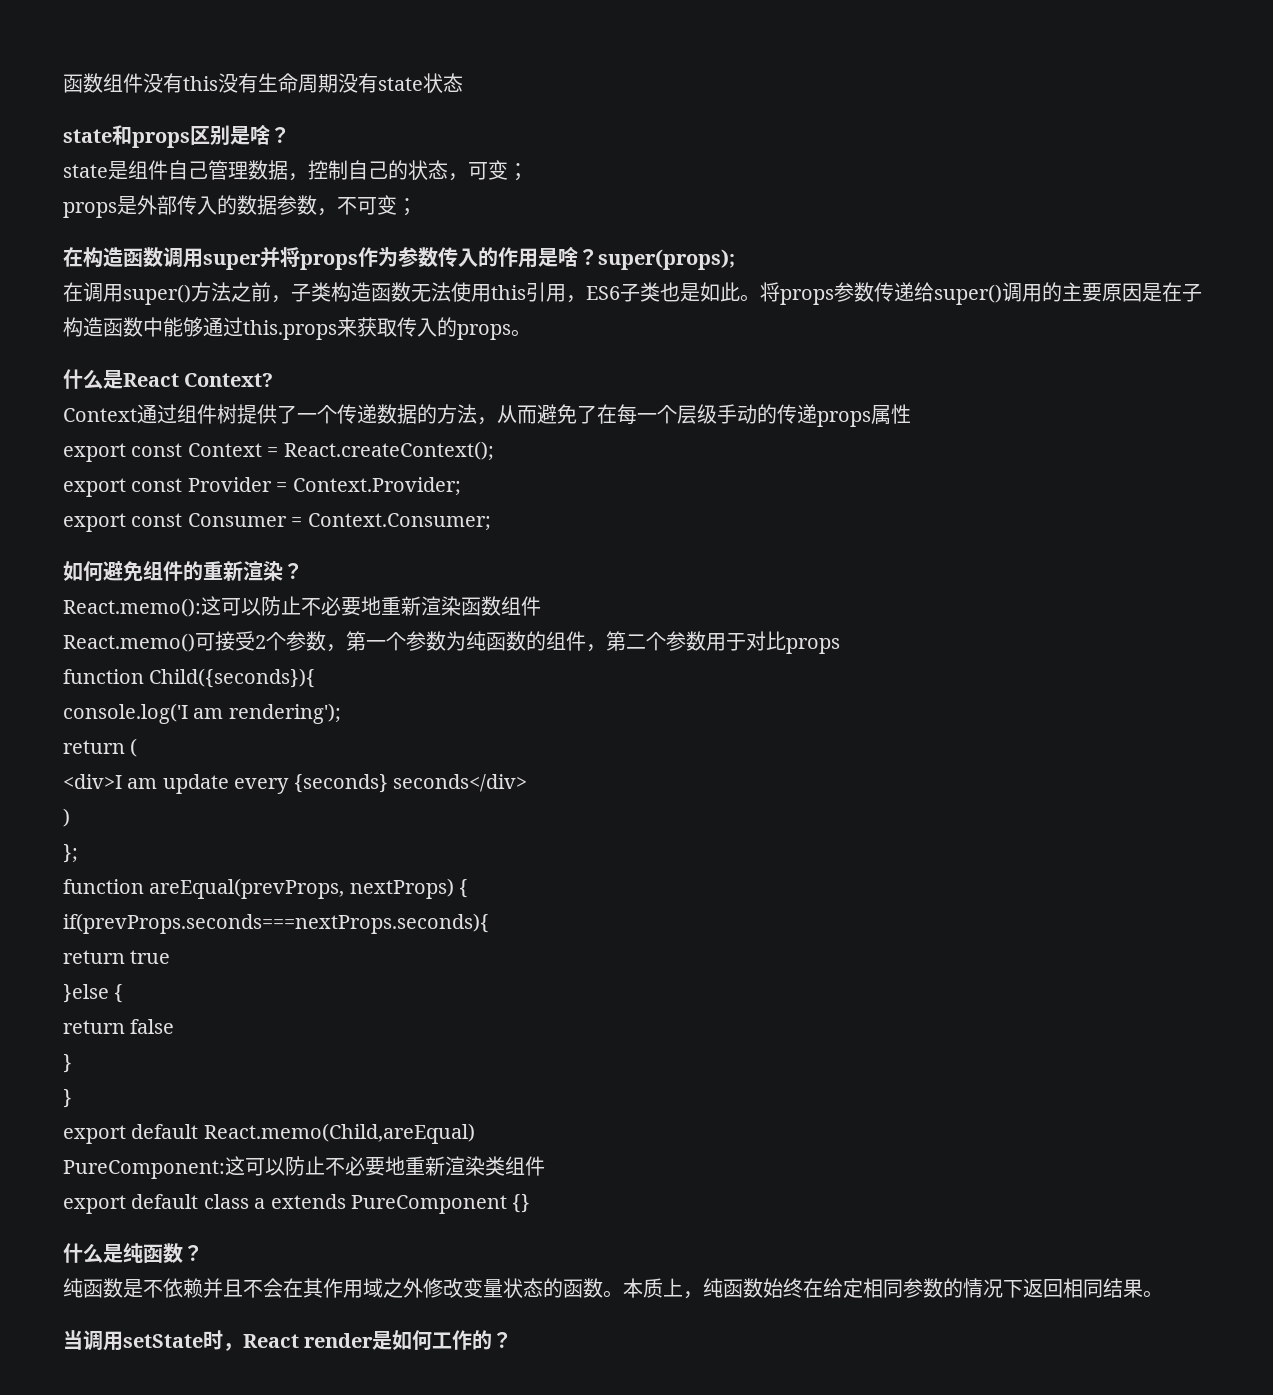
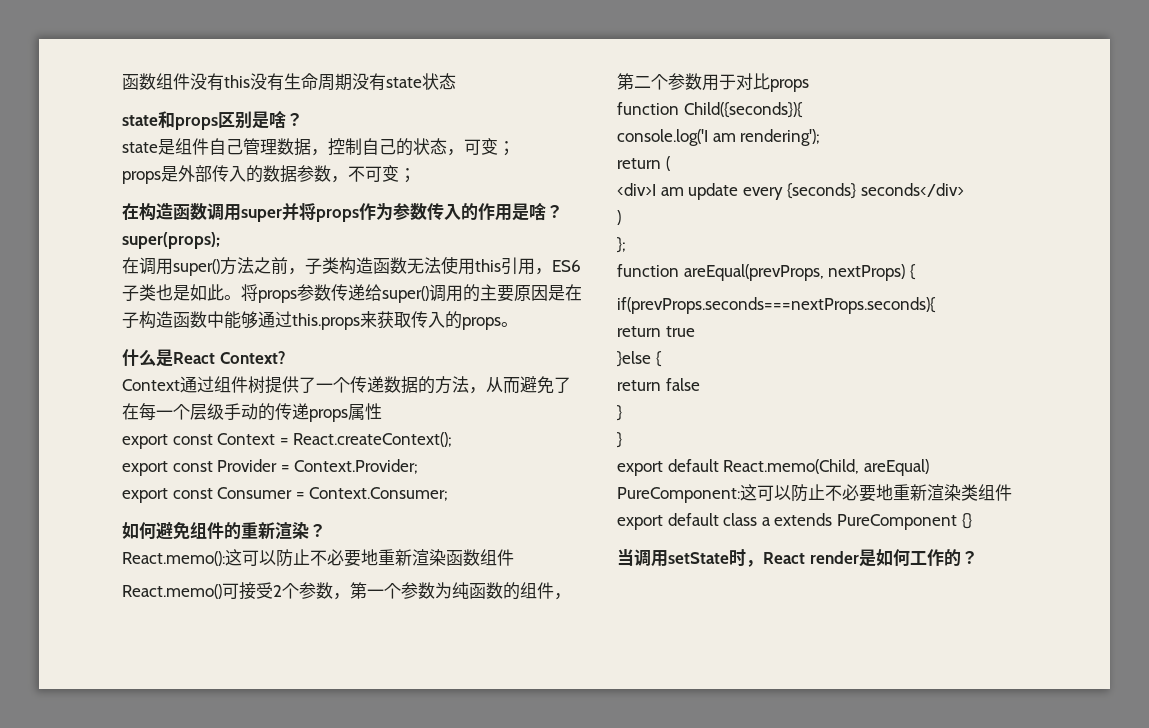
[203,1123,475,1144] React.memo(Child,areEqual) -> [723,459,929,476] React.memo(Child, areEqual)
[63,1243,203,1263] [63,1278,1163,1299] // 什么是纯函数？ // 纯函数是不依赖并且不会在其作用域之外修改变量状态的函数。本质上，纯函数始终在给定相同参数的情况下返回相同结果。 -> (972, 521) none

